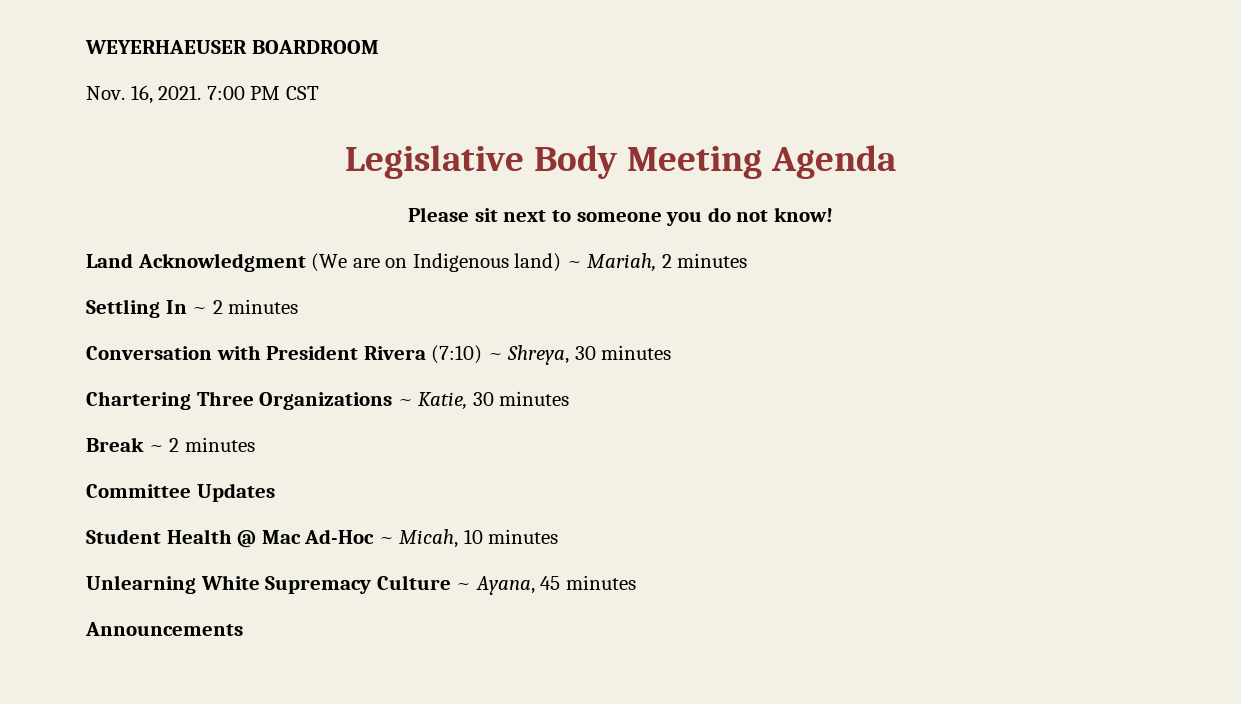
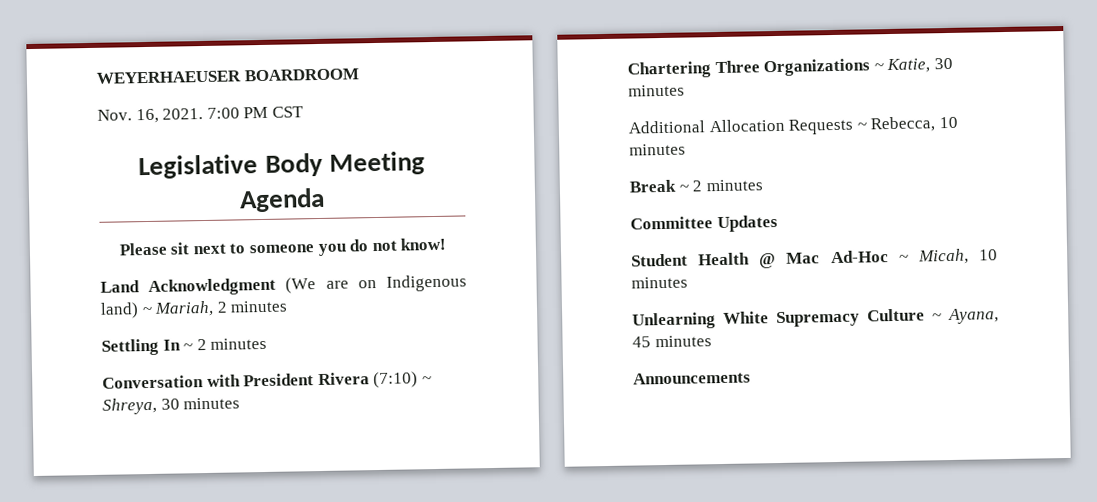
(570, 398) none -> [628,116,958,135] [629,143,686,156] // Additional Allocation Requests ~ Rebecca, 10 minutes

